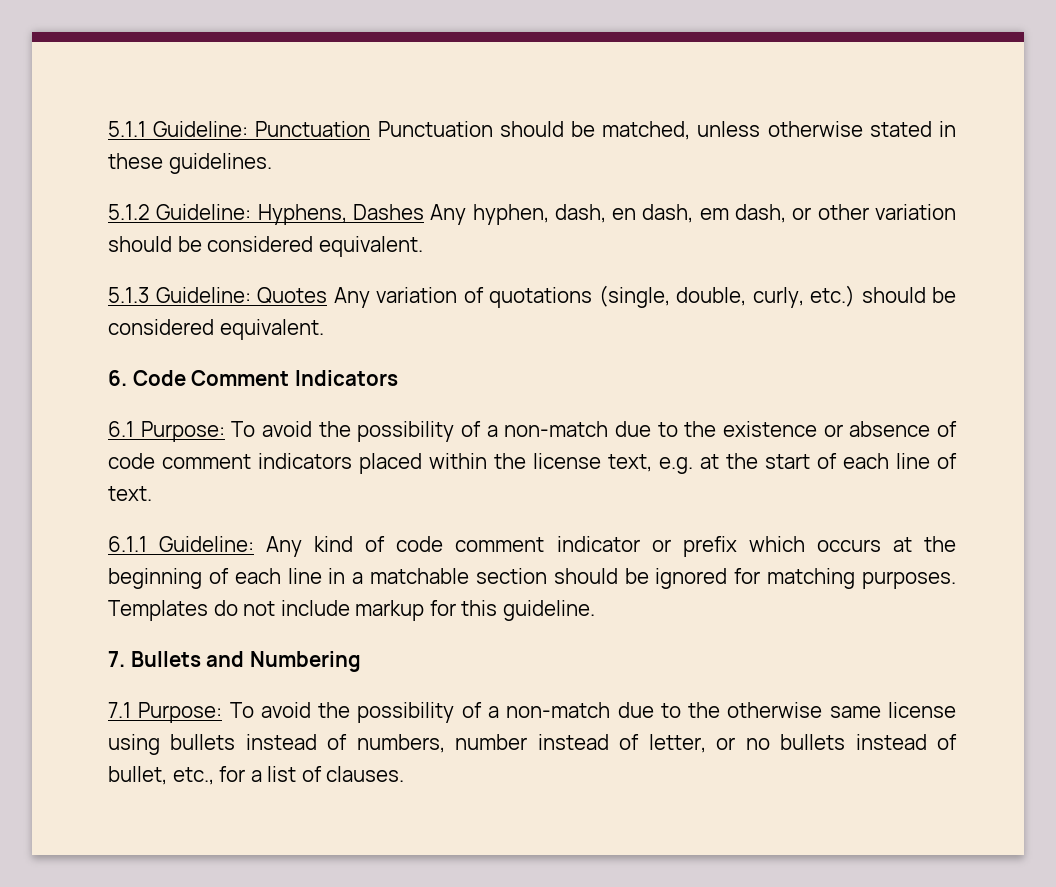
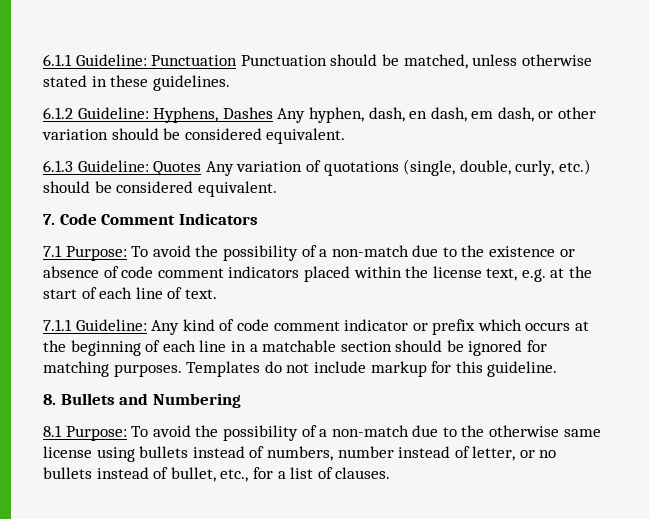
[108,121,146,137] 5.1.1 -> [43,54,72,66] 6.1.1
[108,204,150,220] 5.1.2 -> [43,107,73,119] 6.1.2
[108,287,149,303] 5.1.3 -> [43,160,73,172] 6.1.3
[108,370,127,386] 6. -> [43,214,55,225] 7.
[108,421,134,437] 6.1 -> [43,245,62,257] 7.1
[108,536,147,552] 6.1.1 -> [43,319,72,331] 7.1.1
[108,651,125,667] 7. -> [43,394,56,405] 8.
[108,702,131,718] 7.1 -> [43,425,62,437] 8.1

